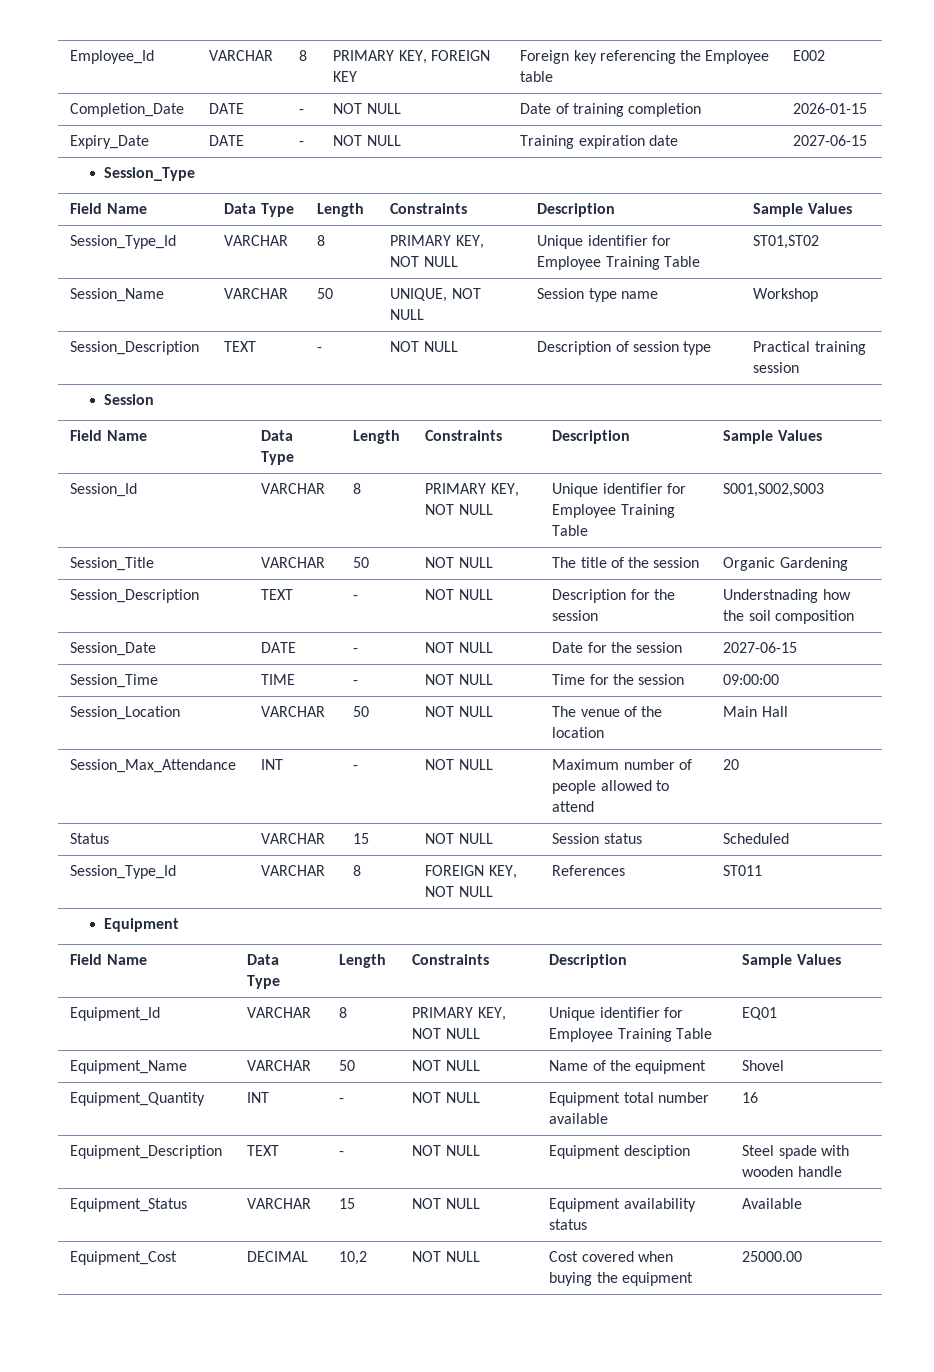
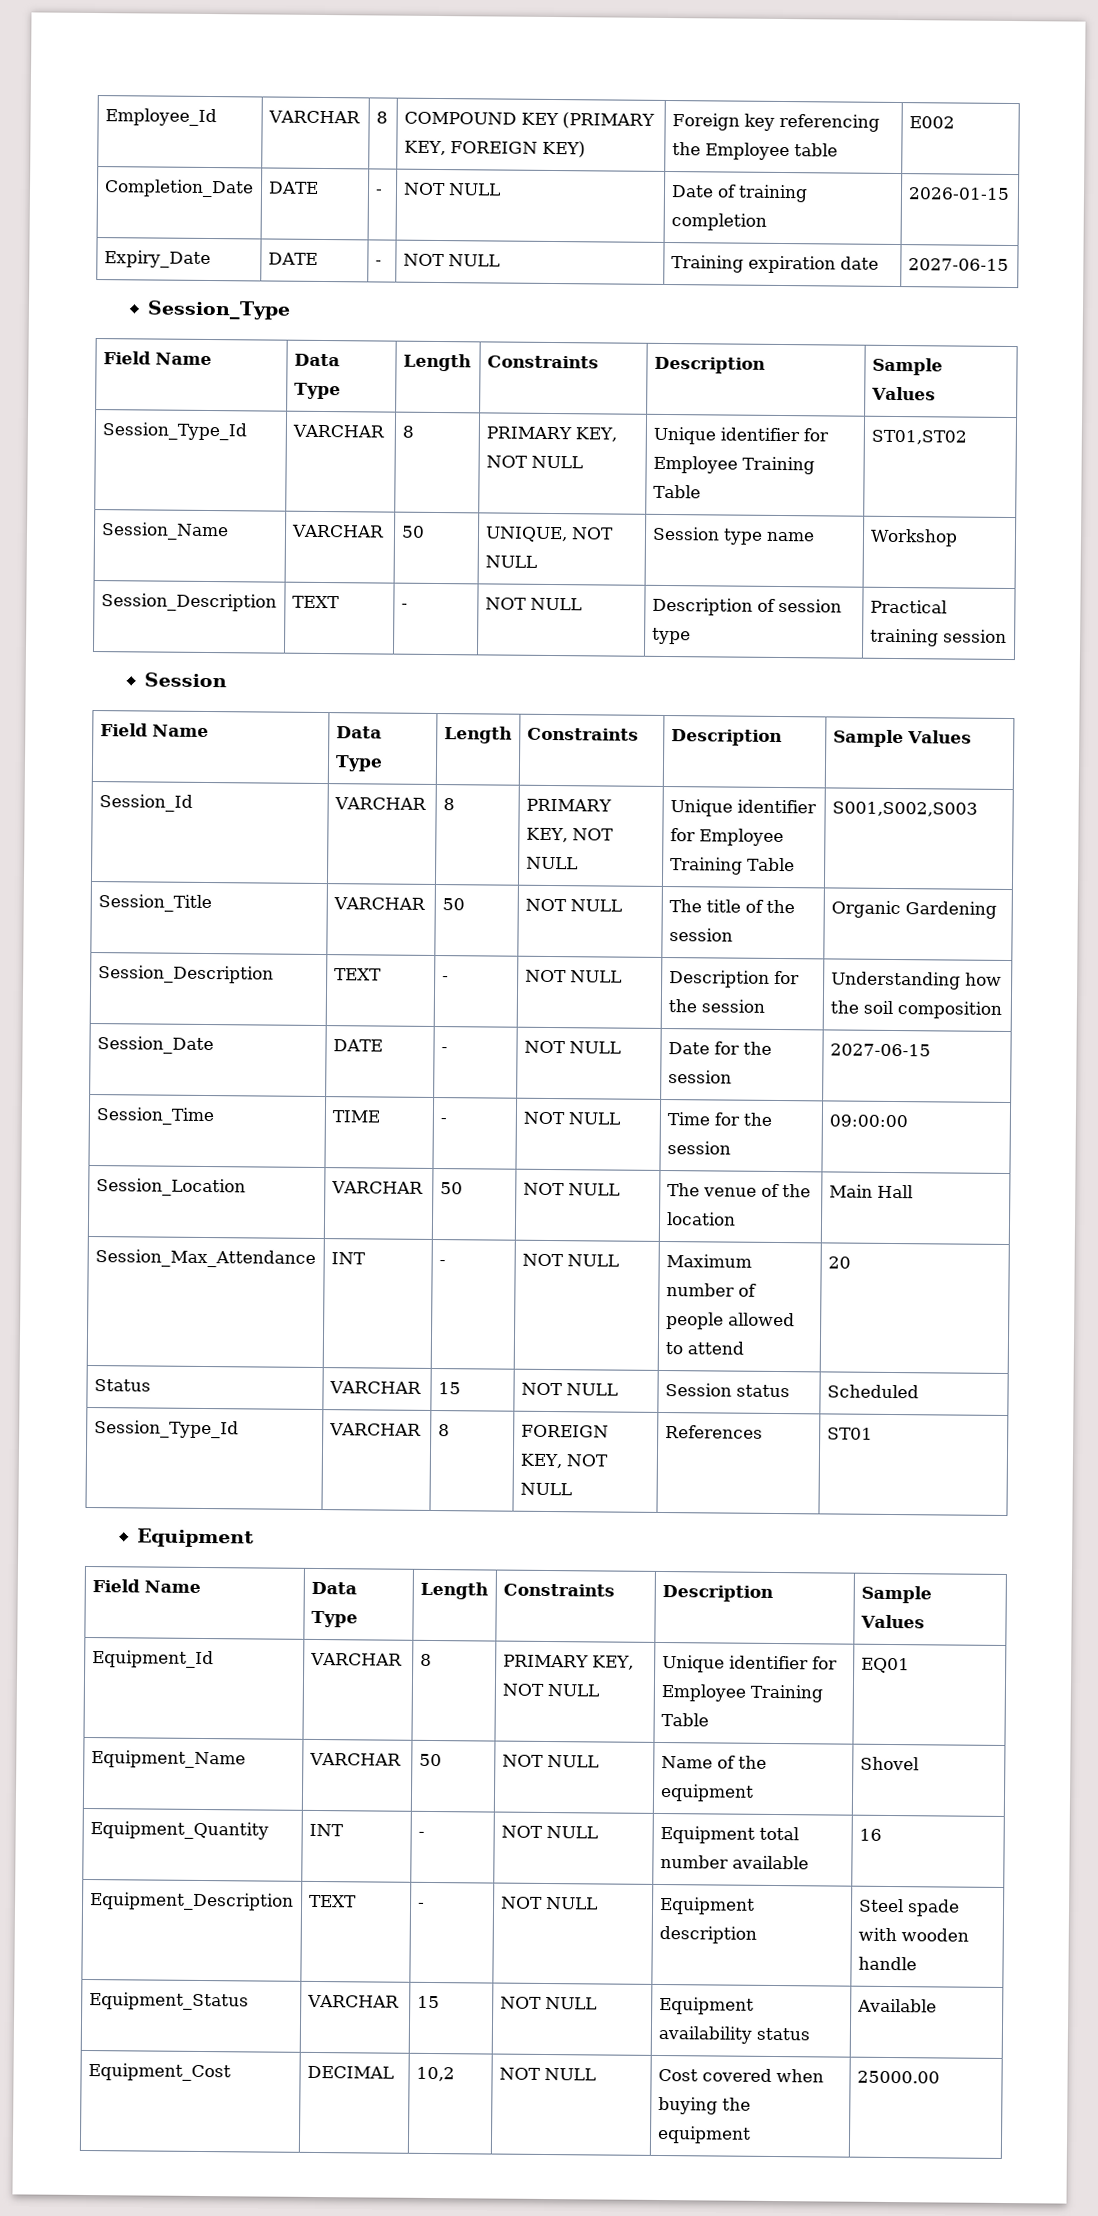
[333,50,395,61] PRIMARY -> [403,111,655,129] COMPOUND KEY (PRIMARY
[333,71,358,82] KEY -> [541,140,586,158] KEY)
[723,589,819,603] Understnading -> [830,971,961,990] Understanding
[723,865,763,876] ST011 -> [826,1427,873,1440] ST01
[623,1145,690,1159] desciption -> [658,1925,757,1944] description

